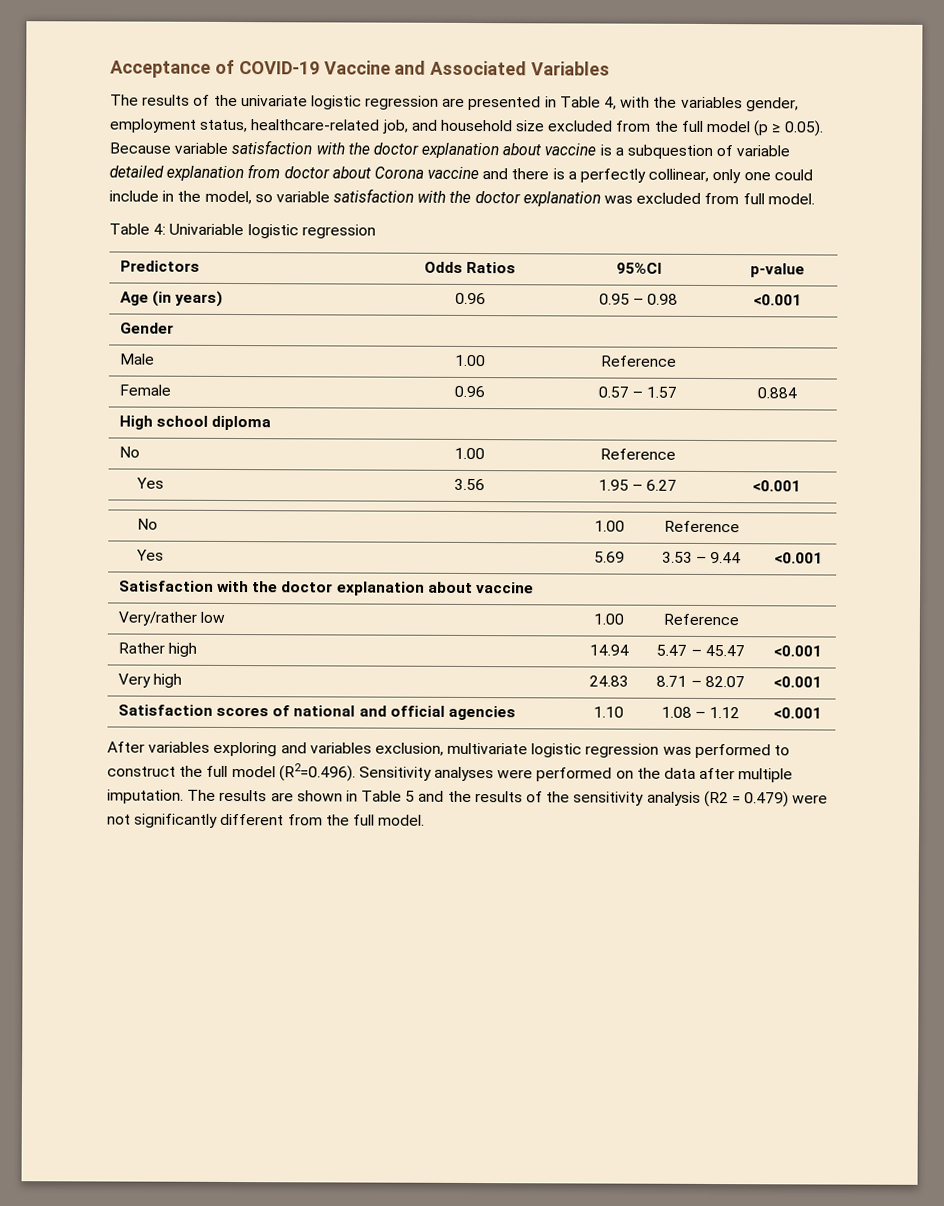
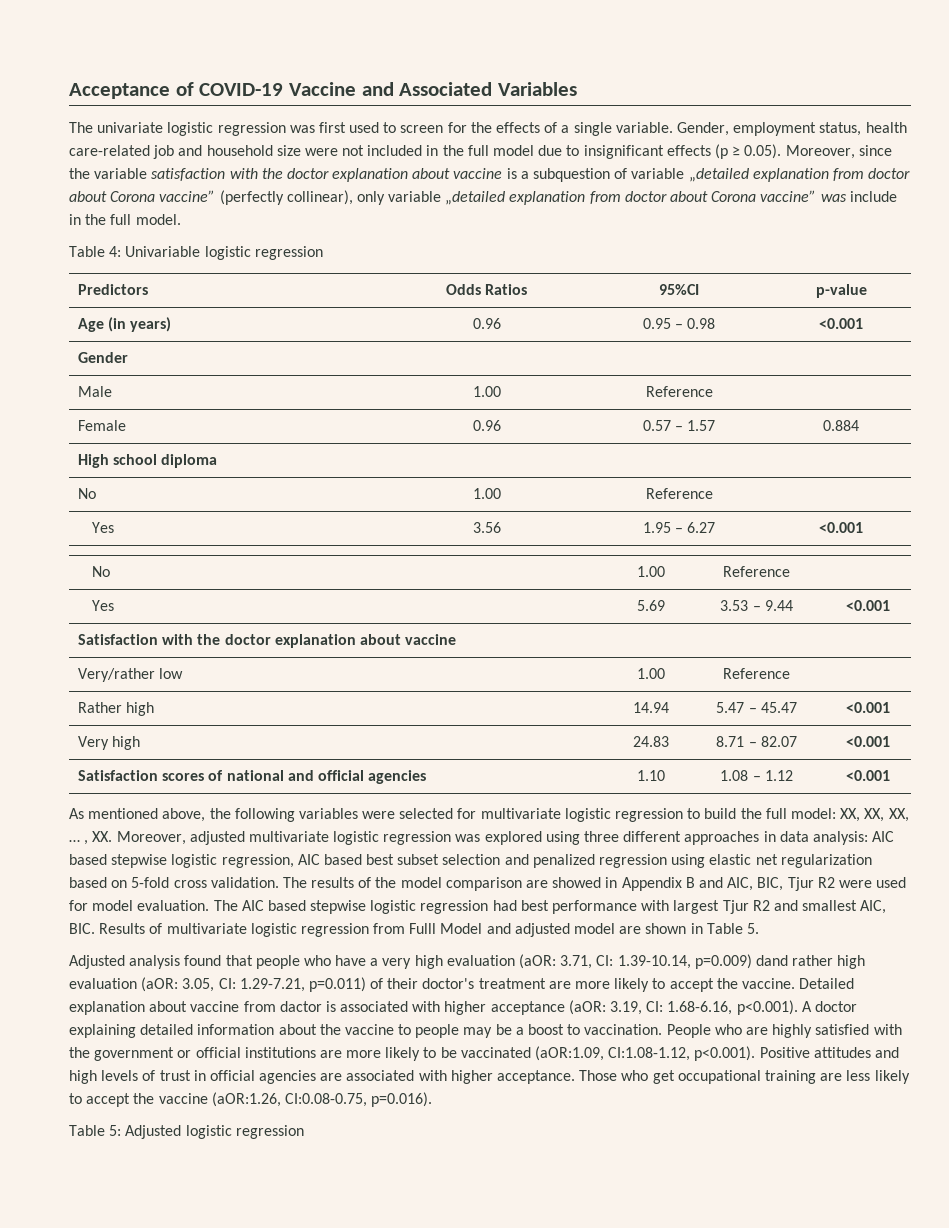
[142,94,799,112] [109,118,824,137] [109,142,171,154] results of the univariate logistic regression are presented in Table 4, with the variables gender, employment status, healthcare-related job, and household size excluded from the full model (p ≥ 0.05). Because -> [97,122,907,136] [69,144,892,159] [69,168,90,179] univariate logistic regression was first used to screen for the effects of a single variable. Gender, employment status, health care-related job and household size were not included in the full model due to insignificant effects (p ≥ 0.05). Moreover, since the
[109,164,813,184] [109,188,740,207] detailed explanation from doctor about Corona vaccine and there is a perfectly collinear, only one could include in the model, so variable satisfaction with the doctor explanation was excluded from -> [688,168,911,182] [69,190,897,205] [69,214,107,225] „detailed explanation from doctor about Corona vaccine” (perfectly collinear), only variable „detailed explanation from doctor about Corona vaccine” was include in the
[107,741,791,759] [107,763,794,783] [107,789,829,808] [107,813,426,828] After variables exploring and variables exclusion, multivariate logistic regression was performed to construct the full model (R2=0.496). Sensitivity analyses were performed on the data after multiple imputation. The results are shown in Table 5 and the results of the sensitivity analysis (R2 = 0.479) were not significantly different from the full model. -> [69,808,909,822] [69,831,895,845] [69,854,872,868] [69,877,907,891] [69,900,887,914] [69,923,759,937] [69,954,866,969] [69,977,855,992] [69,1000,857,1015] [69,1024,902,1038] [69,1046,899,1061] [69,1070,910,1084] [69,1092,433,1107] [69,1125,304,1139] As mentioned above, the following variables were selected for multivariate logistic regression to build the full model: XX, XX, XX, … , XX. Moreover, adjusted multivariate logistic regression was explored using three different approaches in data analysis: AIC based stepwise logistic regression, AIC based best subset selection and penalized regression using elastic net regularization based on 5-fold cross validation. The results of the model comparison are showed in Appendix B and AIC, BIC, Tjur R2 were used for model evaluation. The AIC based stepwise logistic regression had best performance with largest Tjur R2 and smallest AIC, BIC. Results of multivariate logistic regression from Fulll Model and adjusted model are shown in Table 5. // Adjusted analysis found that people who have a very high evaluation (aOR: 3.71, CI: 1.39-10.14, p=0.009) dand rather high evaluation (aOR: 3.05, CI: 1.29-7.21, p=0.011) of their doctor's treatment are more likely to accept the vaccine. Detailed explanation about vaccine from dactor is associated with higher acceptance (aOR: 3.19, CI: 1.68-6.16, p<0.001). A doctor explaining detailed information about the vaccine to people may be a boost to vaccination. People who are highly satisfied with the government or official institutions are more likely to be vaccinated (aOR:1.09, CI:1.08-1.12, p<0.001). Positive attitudes and high levels of trust in official agencies are associated with higher acceptance. Those who get occupational training are less likely to accept the vaccine (aOR:1.26, CI:0.08-0.75, p=0.016). // Table 5: Adjusted logistic regression

